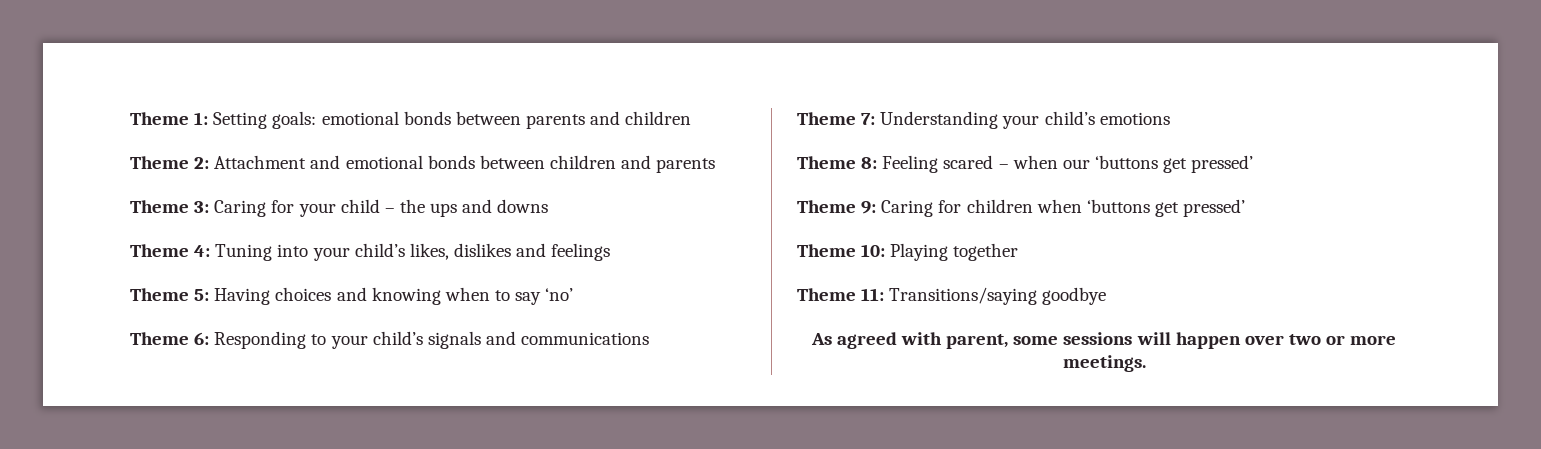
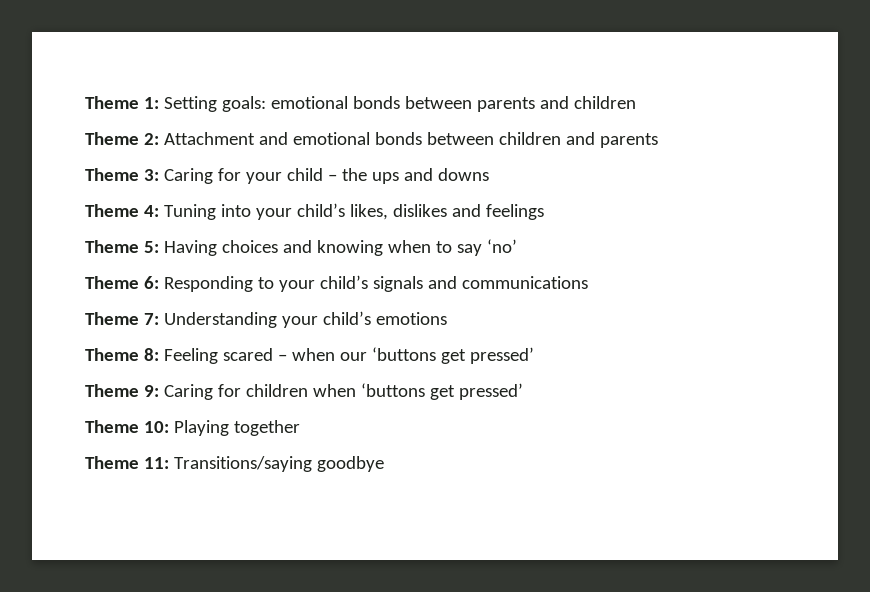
[810,332,1397,349] [1062,355,1146,372] // As agreed with parent, some sessions will happen over two or more meetings. -> (384, 464) none

